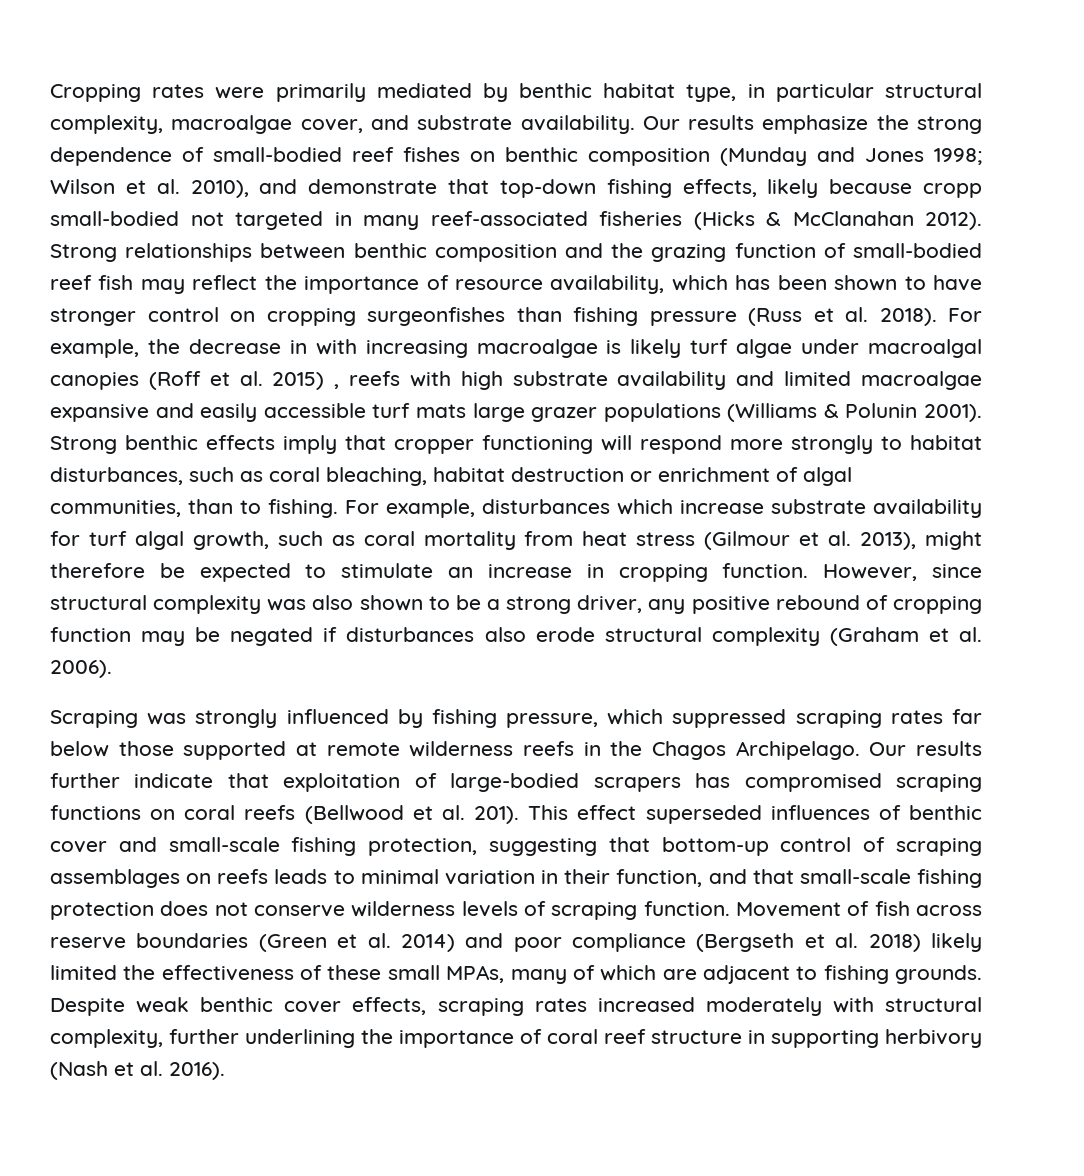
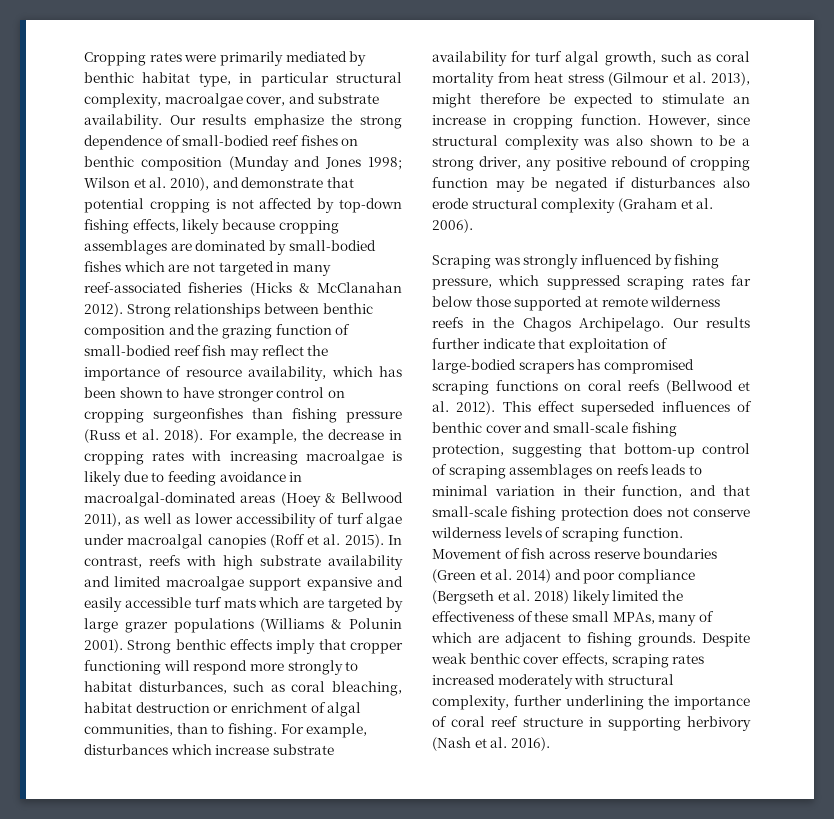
(489, 186) none -> [84,198,335,213] potential cropping is not affected by
[923,183,983,198] [50,211,179,226] cropp small-bodied -> [278,220,339,234] [84,240,376,255] [84,261,190,272] cropping assemblages are dominated by small-bodied fishes which are
(307, 347) none -> [84,451,185,465] cropping rates
(682, 348) none -> [123,471,303,486] [84,492,403,507] [84,513,335,528] due to feeding avoidance in macroalgal-dominated areas (Hoey & Bellwood 2011), as well as lower accessibility of
[272,372,340,390] 2015) , -> [344,534,402,548] [84,556,142,568] 2015). In contrast,
(982, 380) none -> [249,577,302,591] support
(466, 411) none -> [258,597,403,612] which are targeted by
[474,806,520,824] 201). -> [456,401,496,415] 2012).

